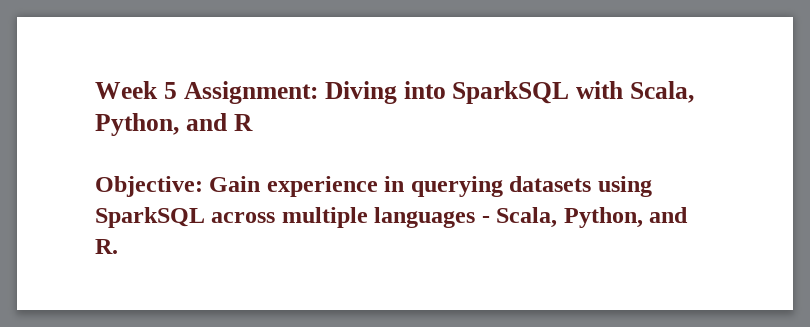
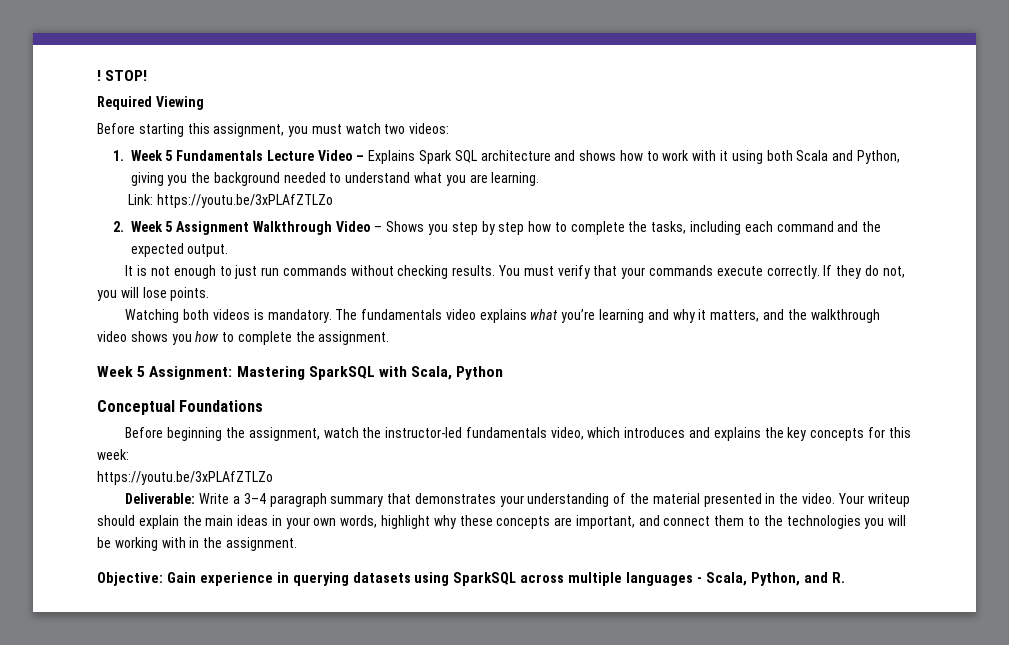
(95, 90) none -> [97,70,148,81] [97,96,204,110] [97,123,450,137] [112,150,900,164] [130,172,540,186] [128,194,333,208] [112,221,882,235] [130,243,229,257] [125,265,905,279] [97,287,210,301] [125,309,880,323] [97,331,390,345] ! STOP! // Required Viewing // Before starting this assignment, you must watch two videos: // 1. Week 5 Fundamentals Lecture Video – Explains Spark SQL architecture and shows how to work with it using both Scala and Python, giving you the background needed to understand what you are learning. // Link: https://youtu.be/3xPLAfZTLZo // 2. Week 5 Assignment Walkthrough Video – Shows you step by step how to complete the tasks, including each command and the expected output. // It is not enough to just run commands without checking results. You must verify that your commands execute correctly. If they do not, you will lose points. // Watching both videos is mandatory. The fundamentals video explains what you’re learning and why it matters, and the walkthrough video shows you how to complete the assignment. //
[324,81,446,104] Diving into -> [236,366,305,380] Mastering
[95,113,253,136] Python, and R -> [456,366,504,380] [97,400,264,415] [125,427,911,441] [97,449,129,460] [97,471,273,485] [125,493,910,507] [97,515,907,529] [97,537,297,551] Python // Conceptual Foundations // Before beginning the assignment, watch the instructor-led fundamentals video, which introduces and explains the key concepts for this week: // https://youtu.be/3xPLAfZTLZo // Deliverable: Write a 3–4 paragraph summary that demonstrates your understanding of the material presented in the video. Your writeup should explain the main ideas in your own words, highlight why these concepts are important, and connect them to the technologies you will be working with in the assignment.

